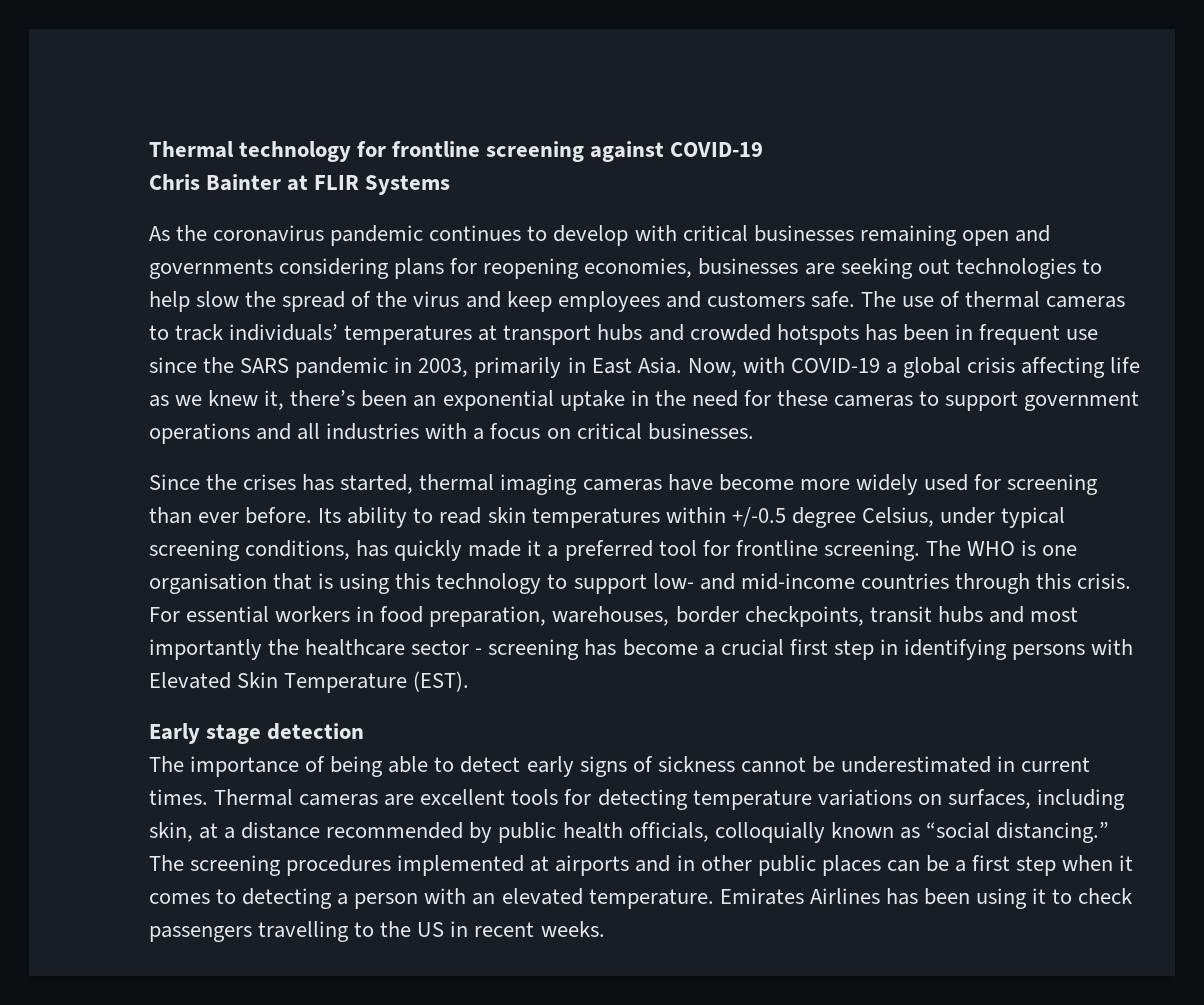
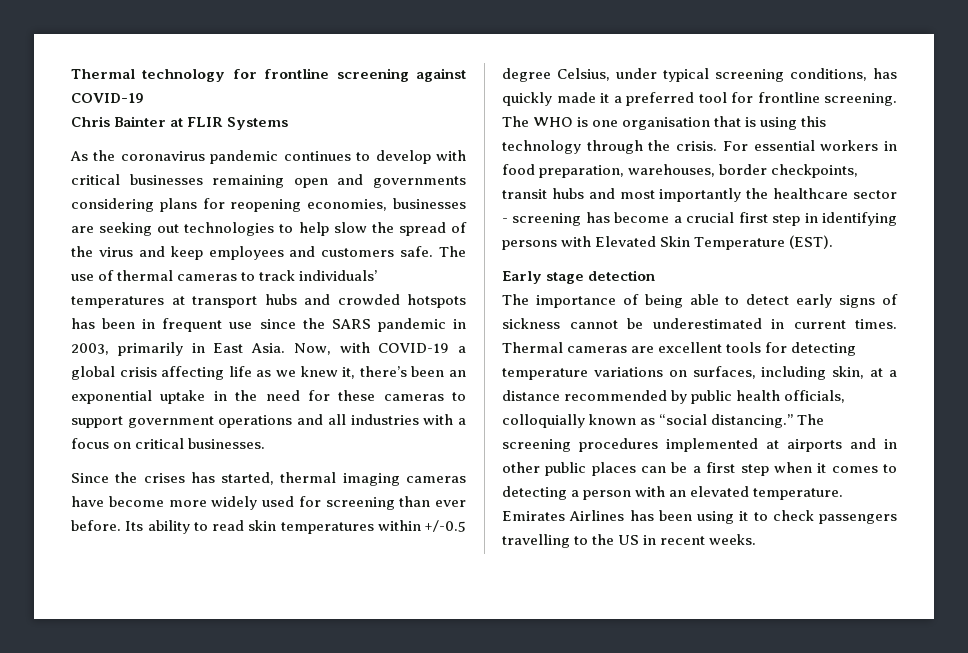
[547,573,1071,594] to support low- and mid-income countries through this -> [586,140,671,154] through the

